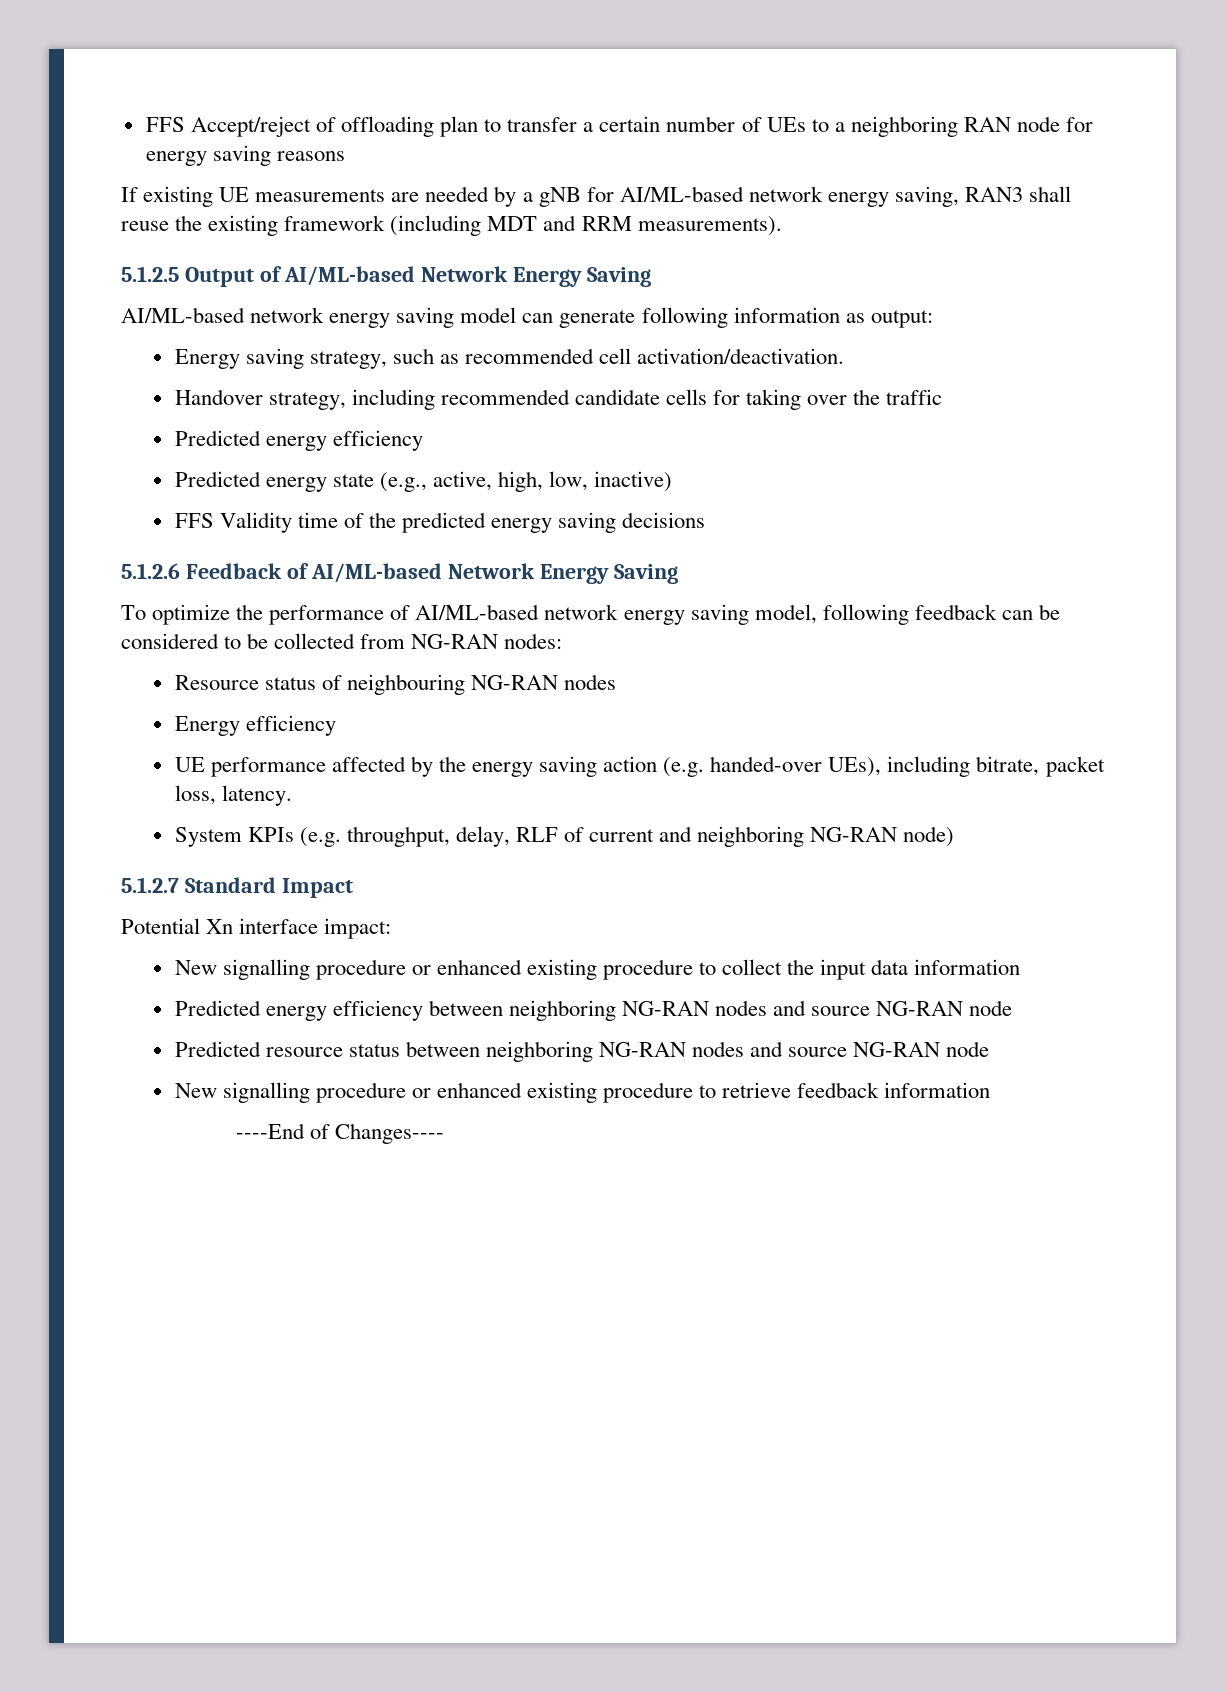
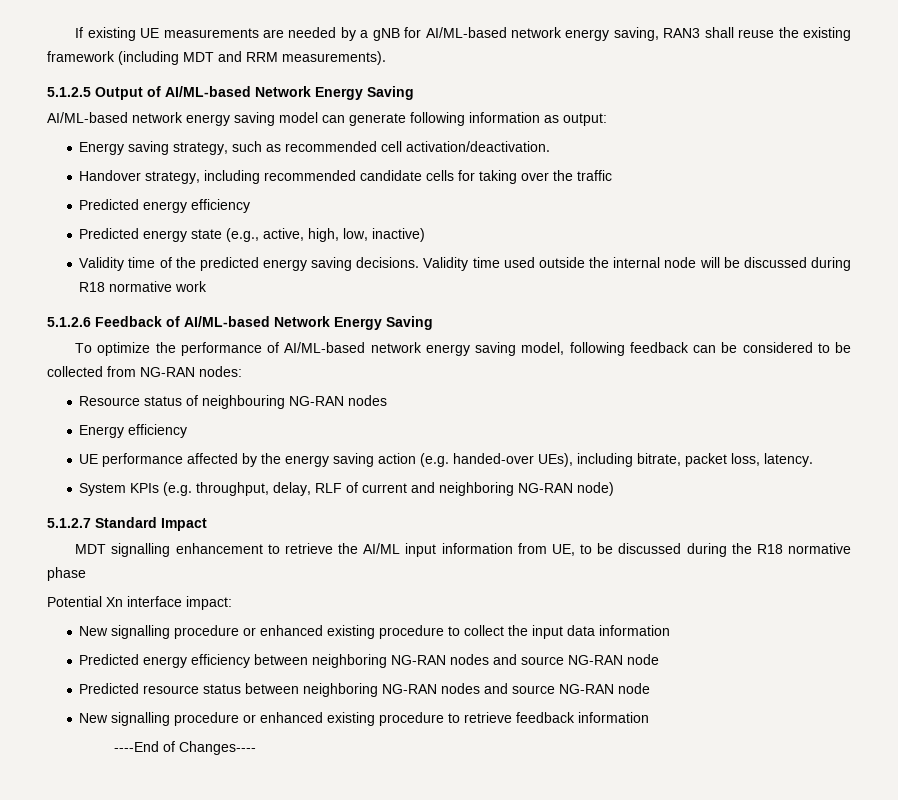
[145,116,1094,137] [145,145,345,166] FFS Accept/reject of offloading plan to transfer a certain number of UEs to a neighboring RAN node for energy saving reasons // -> (75, 32) none
[174,513,214,528] FFS -> (426, 235) none
[622,512,706,528] decisions -> [356,257,852,271] [79,281,208,292] decisions. Validity time used outside the internal node will be discussed during R18 normative work
(353, 888) none -> [75,543,851,557] [47,567,86,581] // MDT signalling enhancement to retrieve the AI/ML input information from UE, to be discussed during the R18 normative phase

